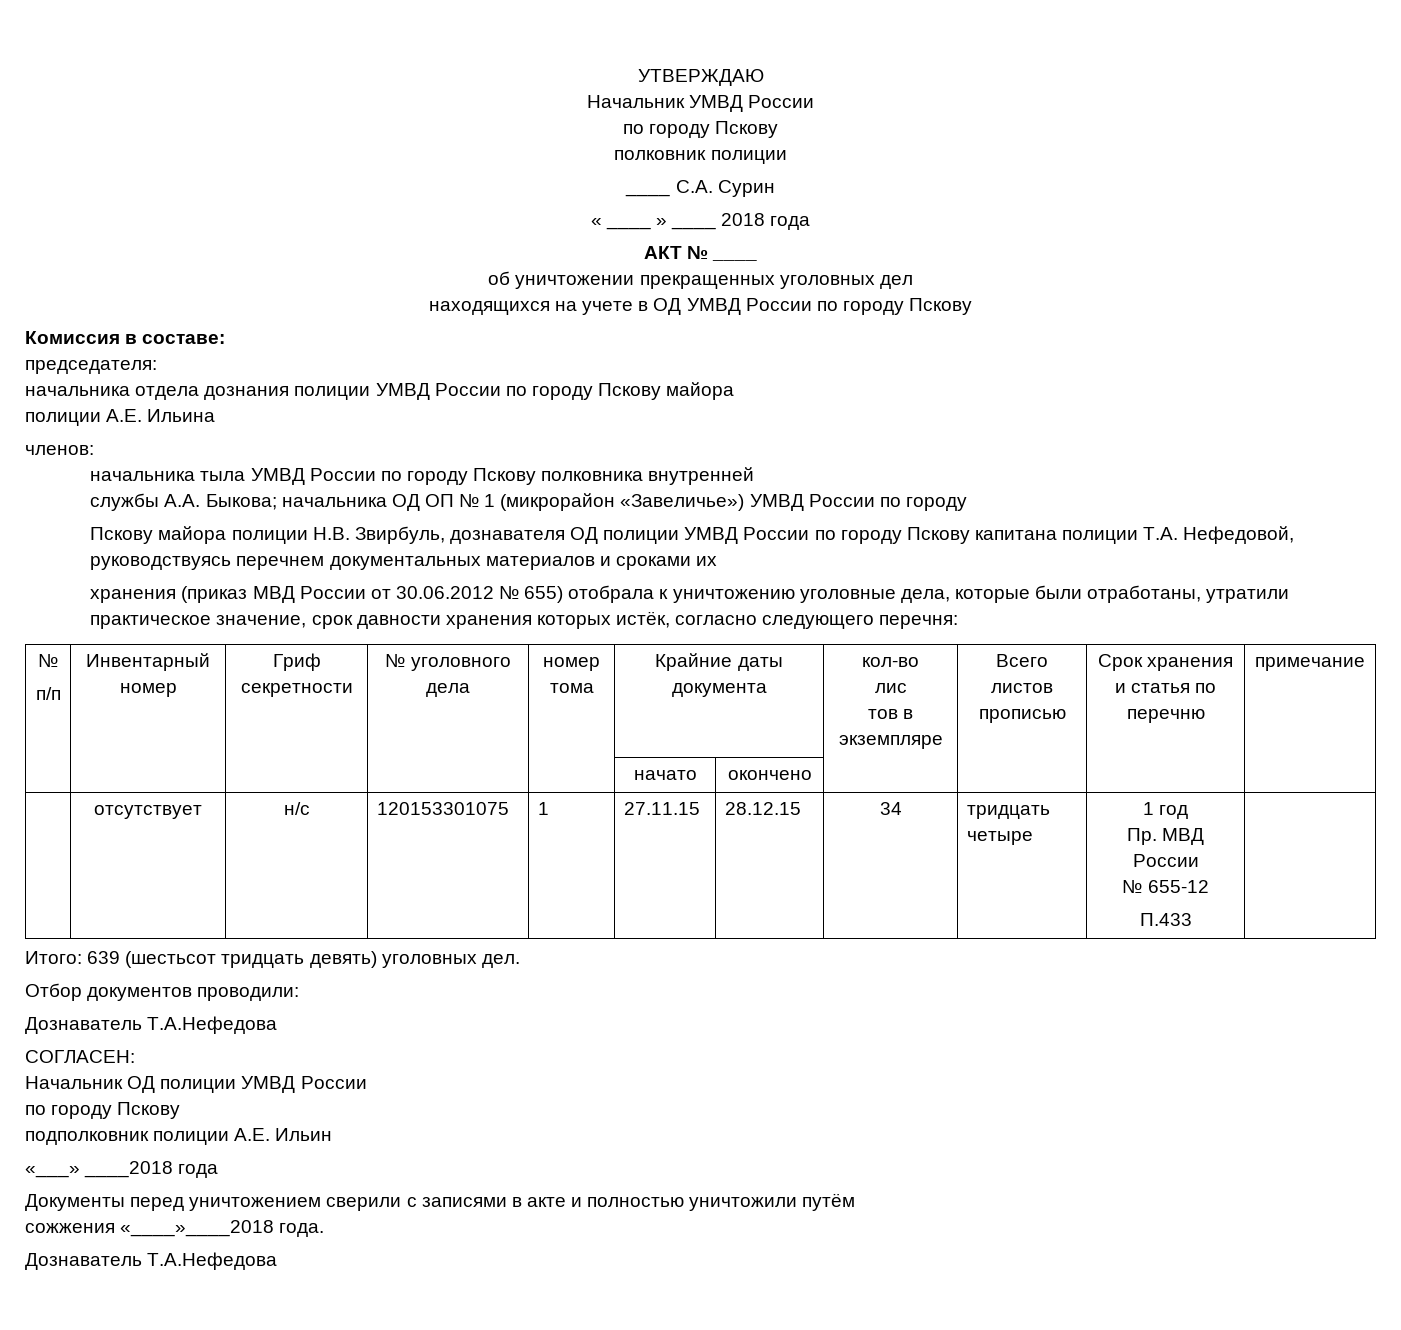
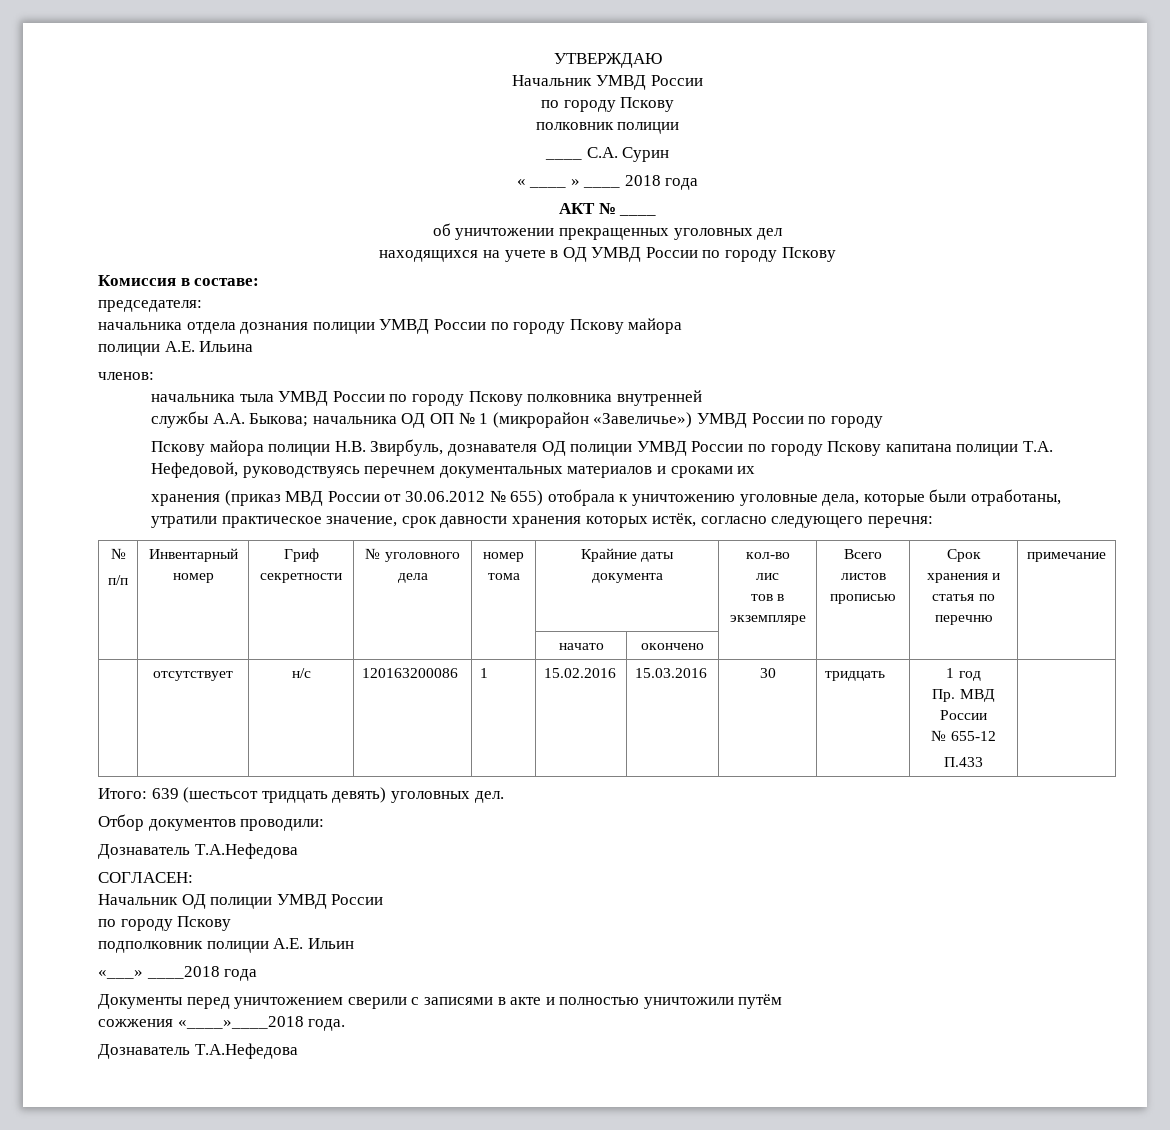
[376,802,509,815] [537,802,549,815] [623,802,700,815] [724,802,801,815] [879,802,902,815] [966,805,1050,819] [966,831,1033,845] 120153301075 | 1 | 27.11.15 | 28.12.15 | 34 | тридцать четыре -> [362,668,459,678] [480,668,489,678] [544,668,617,678] [635,668,708,678] [759,668,776,678] [825,671,886,681] 120163200086 | 1 | 15.02.2016 | 15.03.2016 | 30 | тридцать

